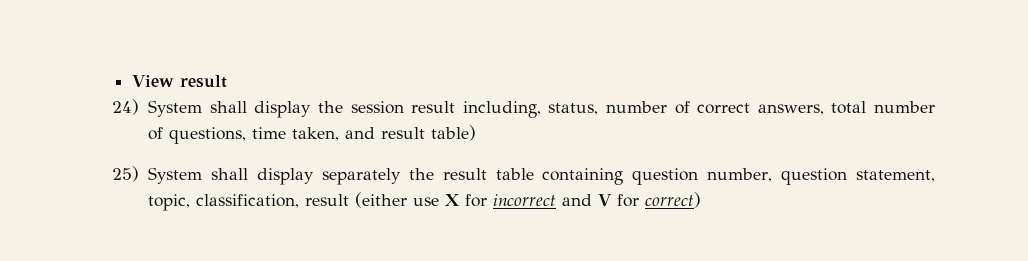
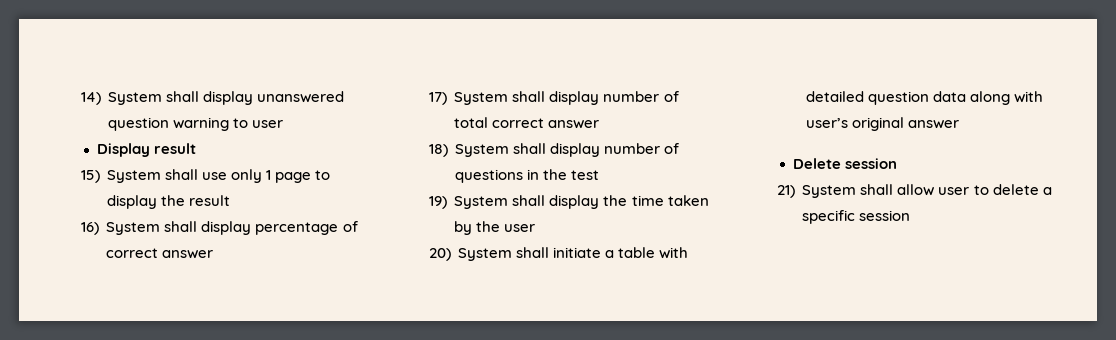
[131,75,227,88] [112,99,935,118] [148,125,477,144] [112,166,935,185] [148,192,702,211] View result // 24) System shall display the session result including, status, number of correct answers, total number of questions, time taken, and result table) // 25) System shall display separately the result table containing question number, question statement, topic, classification, result (either use X for incorrect and V for correct) -> [80,91,345,105] [108,117,284,131] [97,143,197,157] [80,169,331,183] [107,195,231,209] [80,221,358,235] [106,248,214,259] [428,91,679,105] [454,117,600,129] [428,143,680,157] [455,169,600,183] [428,195,709,209] [454,221,536,235] [428,247,689,261] [806,91,1044,105] [806,117,960,131] [793,158,898,169] [776,184,1052,198] [802,210,911,224] 14) System shall display unanswered question warning to user // Display result // 15) System shall use only 1 page to display the result // 16) System shall display percentage of correct answer // 17) System shall display number of total correct answer // 18) System shall display number of questions in the test // 19) System shall display the time taken by the user // 20) System shall initiate a table with detailed question data along with user’s original answer // Delete session // 21) System shall allow user to delete a specific session

